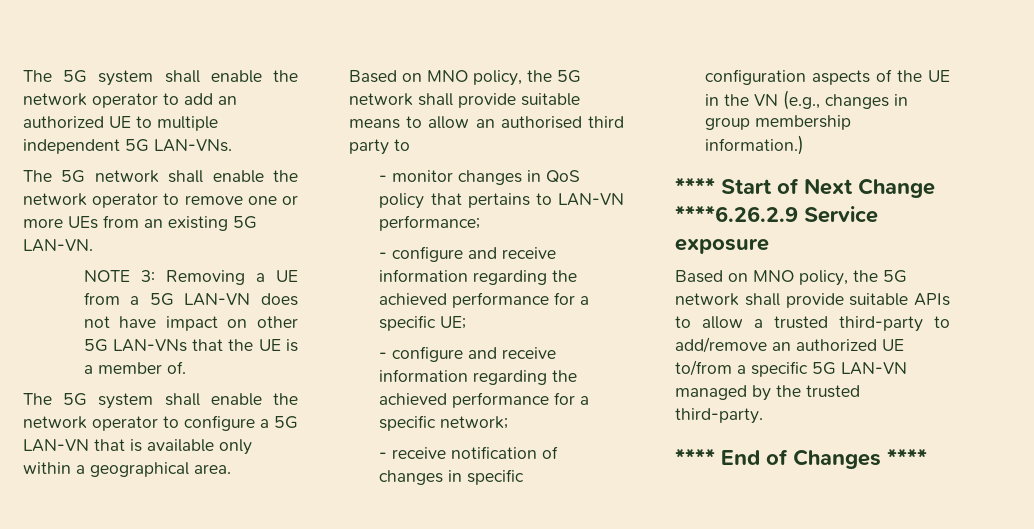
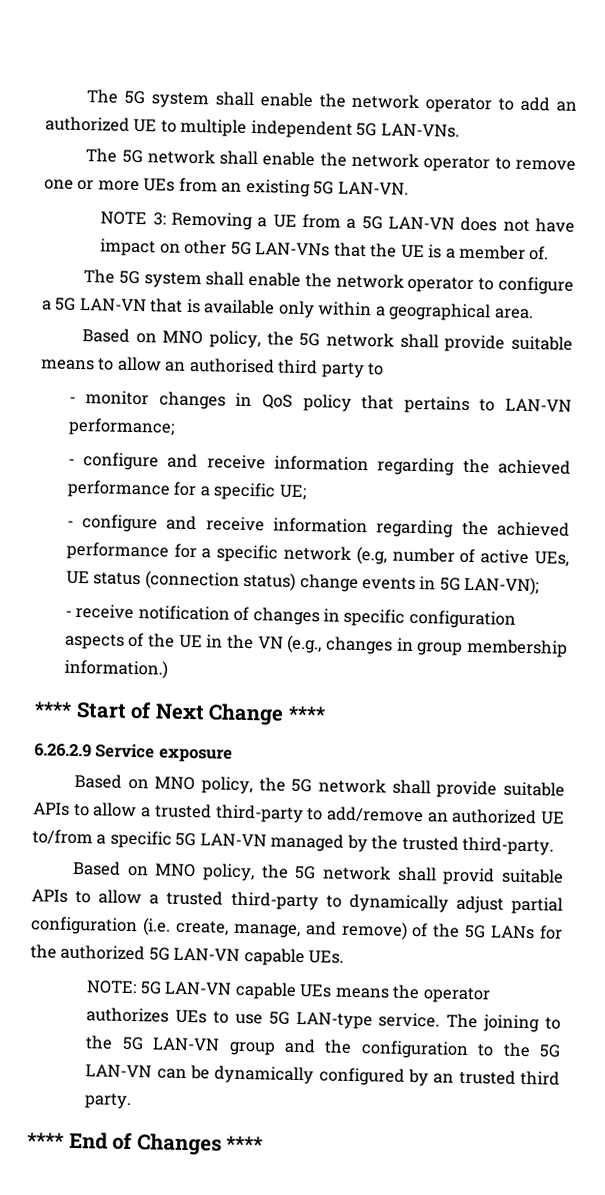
[440,416,509,429] network; -> [282,545,569,567] [65,570,540,596] network (e.g, number of active UEs, UE status (connection status) change events in 5G LAN-VN);
[675,205,798,222] ****6.26.2.9 -> [287,705,326,722] [34,743,92,758] **** // 6.26.2.9
(763, 416) none -> [73,860,565,886] [31,889,563,915] [30,916,563,940] [30,944,345,967] [86,980,491,1004] [86,1007,561,1033] [85,1035,562,1060] [85,1064,560,1087] [84,1093,133,1110] // Based on MNO policy, the 5G network shall provid suitable APIs to allow a trusted third-party to dynamically adjust partial configuration (i.e. create, manage, and remove) of the 5G LANs for the authorized 5G LAN-VN capable UEs. // NOTE: 5G LAN-VN capable UEs means the operator authorizes UEs to use 5G LAN-type service. The joining to the 5G LAN-VN group and the configuration to the 5G LAN-VN can be dynamically configured by an trusted third party.

